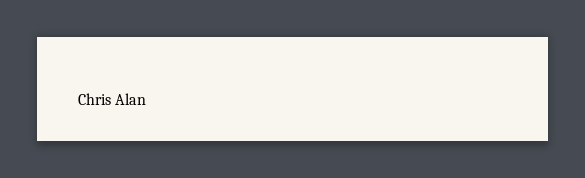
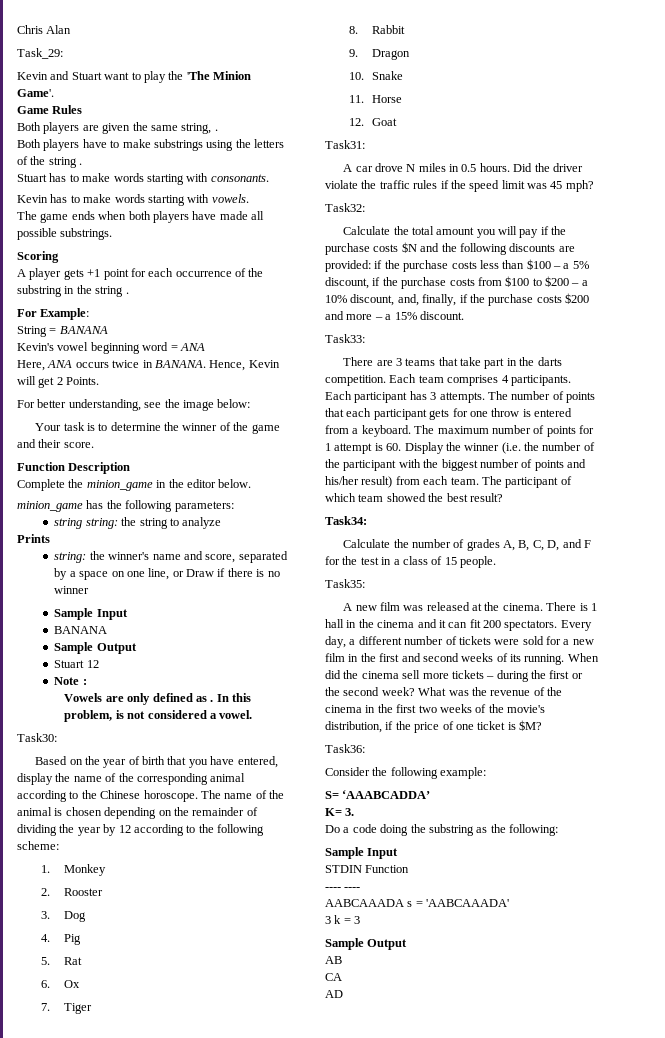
(147, 99) none -> [17,48,63,59] [17,71,251,83] [17,89,54,97] [17,105,83,114] [17,122,218,134] [17,139,284,151] [17,156,83,168] [17,173,269,185] [17,194,249,206] [17,211,264,223] [17,228,113,240] [17,251,59,263] [17,268,264,280] [17,285,129,297] [17,308,90,320] [17,326,108,337] [17,342,205,354] [17,360,280,371] [17,376,100,388] [17,399,251,411] [35,422,280,434] [17,439,94,448] [17,462,131,474] [17,479,252,491] [17,500,234,512] [54,517,222,529] [17,534,50,543] [54,551,288,563] [54,568,280,580] [54,586,90,594] [54,608,128,620] [54,626,108,634] [54,642,137,654] [54,660,99,668] [54,677,87,685] [64,693,252,705] [64,710,253,722] [17,733,57,742] [35,756,278,768] [17,773,246,785] [17,790,284,802] [17,807,258,819] [17,824,264,836] [17,841,59,850] [40,864,107,876] [40,888,104,896] [40,911,87,922] [40,934,82,945] [40,957,83,965] [40,980,81,988] [40,1003,93,1014] [348,25,406,34] [348,49,411,60] [348,71,404,80] [348,95,403,103] [348,118,398,126] [325,140,365,149] [343,163,583,172] [325,180,594,192] [325,203,365,212] [343,226,567,238] [325,242,575,255] [325,259,589,272] [325,276,588,289] [325,293,589,306] [325,311,464,320] [325,334,365,343] [343,357,562,369] [325,374,571,386] [325,391,595,403] [325,408,572,420] [325,425,594,437] [325,442,595,454] [325,459,586,471] [325,476,572,488] [325,493,503,502] [325,516,367,525] [343,539,591,551] [325,556,496,568] [325,579,365,588] [343,602,597,611] [325,619,592,631] [325,636,594,648] [325,653,599,665] [325,670,583,682] [325,687,562,696] [325,704,545,713] [325,720,542,733] [325,744,365,753] [325,767,487,779] [325,790,431,799] [325,808,355,816] [325,824,558,836] [325,847,399,859] [325,865,410,873] [325,887,361,890] [325,899,510,907] [325,915,361,924] [325,938,408,950] [325,956,342,964] [325,973,342,981] [325,990,343,998] // Task_29: // Kevin and Stuart want to play the 'The Minion Game'. // Game Rules // Both players are given the same string, . // Both players have to make substrings using the letters of the string . // Stuart has to make words starting with consonants. // Kevin has to make words starting with vowels. // The game ends when both players have made all possible substrings. // Scoring // A player gets +1 point for each occurrence of the substring in the string . // For Example: // String = BANANA // Kevin's vowel beginning word = ANA // Here, ANA occurs twice in BANANA. Hence, Kevin will get 2 Points. // For better understanding, see the image below: // Your task is to determine the winner of the game and their score. // Function Description // Complete the minion_game in the editor below. // minion_game has the following parameters: // string string: the string to analyze // Prints // string: the winner's name and score, separated by a space on one line, or Draw if there is no winner // Sample Input // BANANA // Sample Output // Stuart 12 // Note : // Vowels are only defined as . In this problem, is not considered a vowel. // Task30: // Based on the year of birth that you have entered, display the name of the corresponding animal according to the Chinese horoscope. The name of the animal is chosen depending on the remainder of dividing the year by 12 according to the following scheme: // 1. Monkey // 2. Rooster // 3. Dog // 4. Pig // 5. Rat // 6. Ox // 7. Tiger // 8. Rabbit // 9. Dragon // 10. Snake // 11. Horse // 12. Goat // Task31: // A car drove N miles in 0.5 hours. Did the driver violate the traffic rules if the speed limit was 45 mph? // Task32: // Calculate the total amount you will pay if the purchase costs $N and the following discounts are provided: if the purchase costs less than $100 – a 5% discount, if the purchase costs from $100 to $200 – a 10% discount, and, finally, if the purchase costs $200 and more – a 15% discount. // Task33: // There are 3 teams that take part in the darts competition. Each team comprises 4 participants. Each participant has 3 attempts. The number of points that each participant gets for one throw is entered from a keyboard. The maximum number of points for 1 attempt is 60. Display the winner (i.e. the number of the participant with the biggest number of points and his/her result) from each team. The participant of which team showed the best result? // Task34: // Calculate the number of grades A, B, C, D, and F for the test in a class of 15 people. // Task35: // A new film was released at the cinema. There is 1 hall in the cinema and it can fit 200 spectators. Every day, a different number of tickets were sold for a new film in the first and second weeks of its running. When did the cinema sell more tickets – during the first or the second week? What was the revenue of the cinema in the first two weeks of the movie's distribution, if the price of one ticket is $M? // Task36: // Consider the following example: // S= ‘AAABCADDA’ // K= 3. // Do a code doing the substring as the following: // Sample Input // STDIN Function // ---- ---- // AABCAAADA s = 'AABCAAADA' // 3 k = 3 // Sample Output // AB // CA // AD

